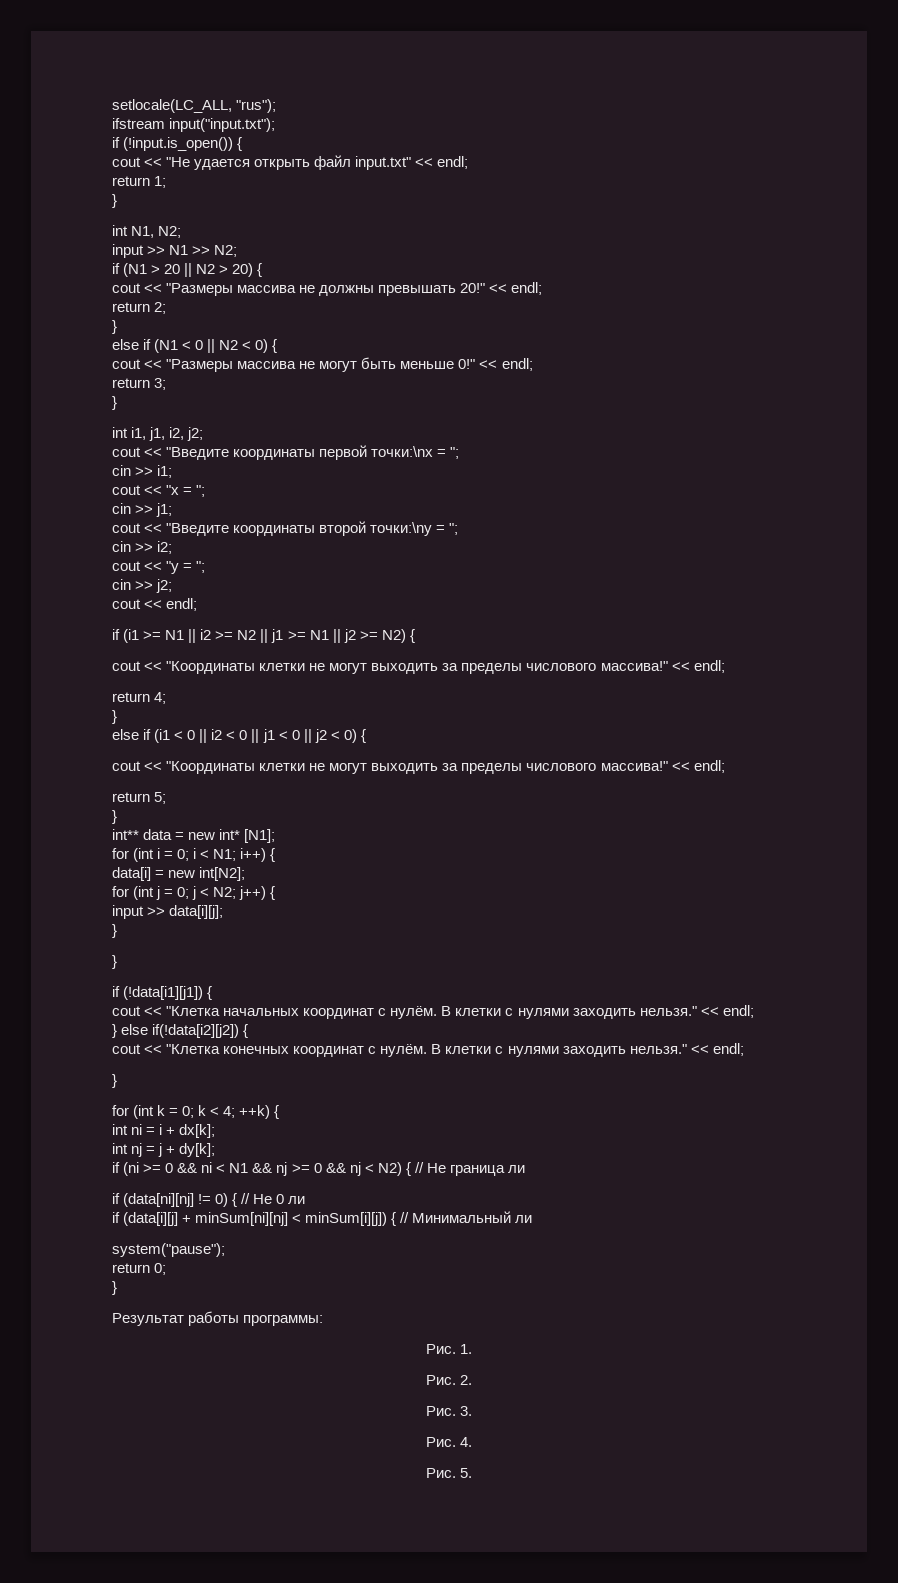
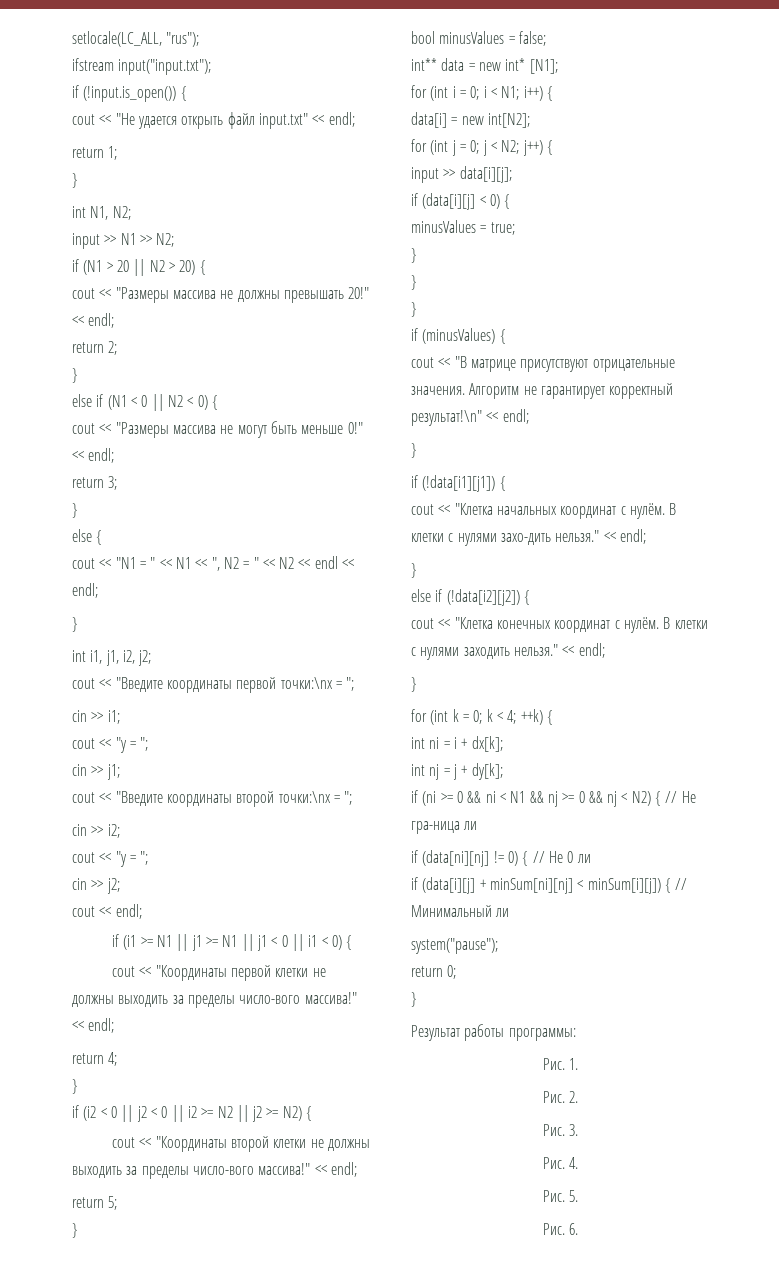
(117, 403) none -> [72,529,103,545] [72,556,355,571] [72,583,98,598] [72,617,78,632] // else { // cout << "N1 = " << N1 << ", N2 = " << N2 << endl << endl; // }
[166,485,180,495] "x -> [115,737,127,753] "y
[370,522,433,536] точки:\ny -> [278,791,331,803] точки:\nx
[200,629,329,643] i2 >= N2 || j1 >= N1 -> [191,934,353,951] [112,965,326,981] [72,992,357,1008] [72,1018,115,1033] [72,1052,118,1066] [72,1079,78,1094] [72,1105,233,1122] j1 >= N1 || j1 < 0 || i1 < 0) { // cout << "Координаты первой клетки не должны выходить за пределы число-вого массива!" << endl; // return 4; // } // if (i2 < 0 || j2 < 0 || i2 >= N2
[259,660,725,674] [112,692,167,704] [112,710,117,724] [112,729,366,743] [112,761,597,774] клетки не могут выходить за пределы числового массива!" << endl; // return 4; // } // else if (i1 < 0 || i2 < 0 || j1 < 0 || j2 < 0) { // cout << "Координаты клетки не могут выходить за пределы числового -> [231,1136,371,1152] [72,1166,254,1179] второй клетки не должны выходить за пределы число-вого
(117, 817) none -> [411,31,546,46] // bool minusValues = false;
[112,924,117,938] } -> [411,193,511,210] [411,220,515,235] [411,248,417,263] [411,275,417,290] [411,302,417,317] [411,328,506,344] [411,356,675,372] [411,383,674,399] [411,409,529,426] if (data[i][j] < 0) { // minusValues = true; // } // } // } // if (minusValues) { // cout << "В матрице присутствуют отрицательные значения. Алгоритм не гарантирует корректный результат!\n" << endl;
[572,1005,754,1019] [112,1024,240,1038] заходить нельзя." << endl; // } else if(!data[i2][j2]) -> [500,529,646,545] [411,563,417,578] [411,589,520,606] захо-дить нельзя." << endl; // } // else if (!data[i2][j2])
[449,1165,505,1176] граница -> [411,821,460,834] гра-ница
(473, 1473) none -> [542,1223,579,1235] // Рис. 6.

